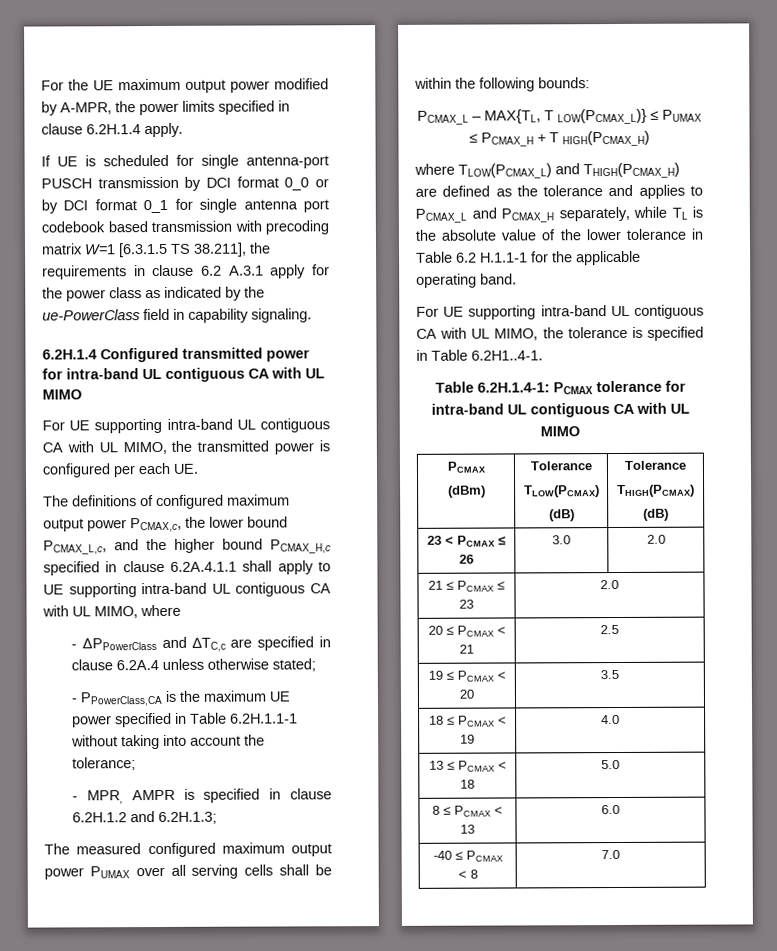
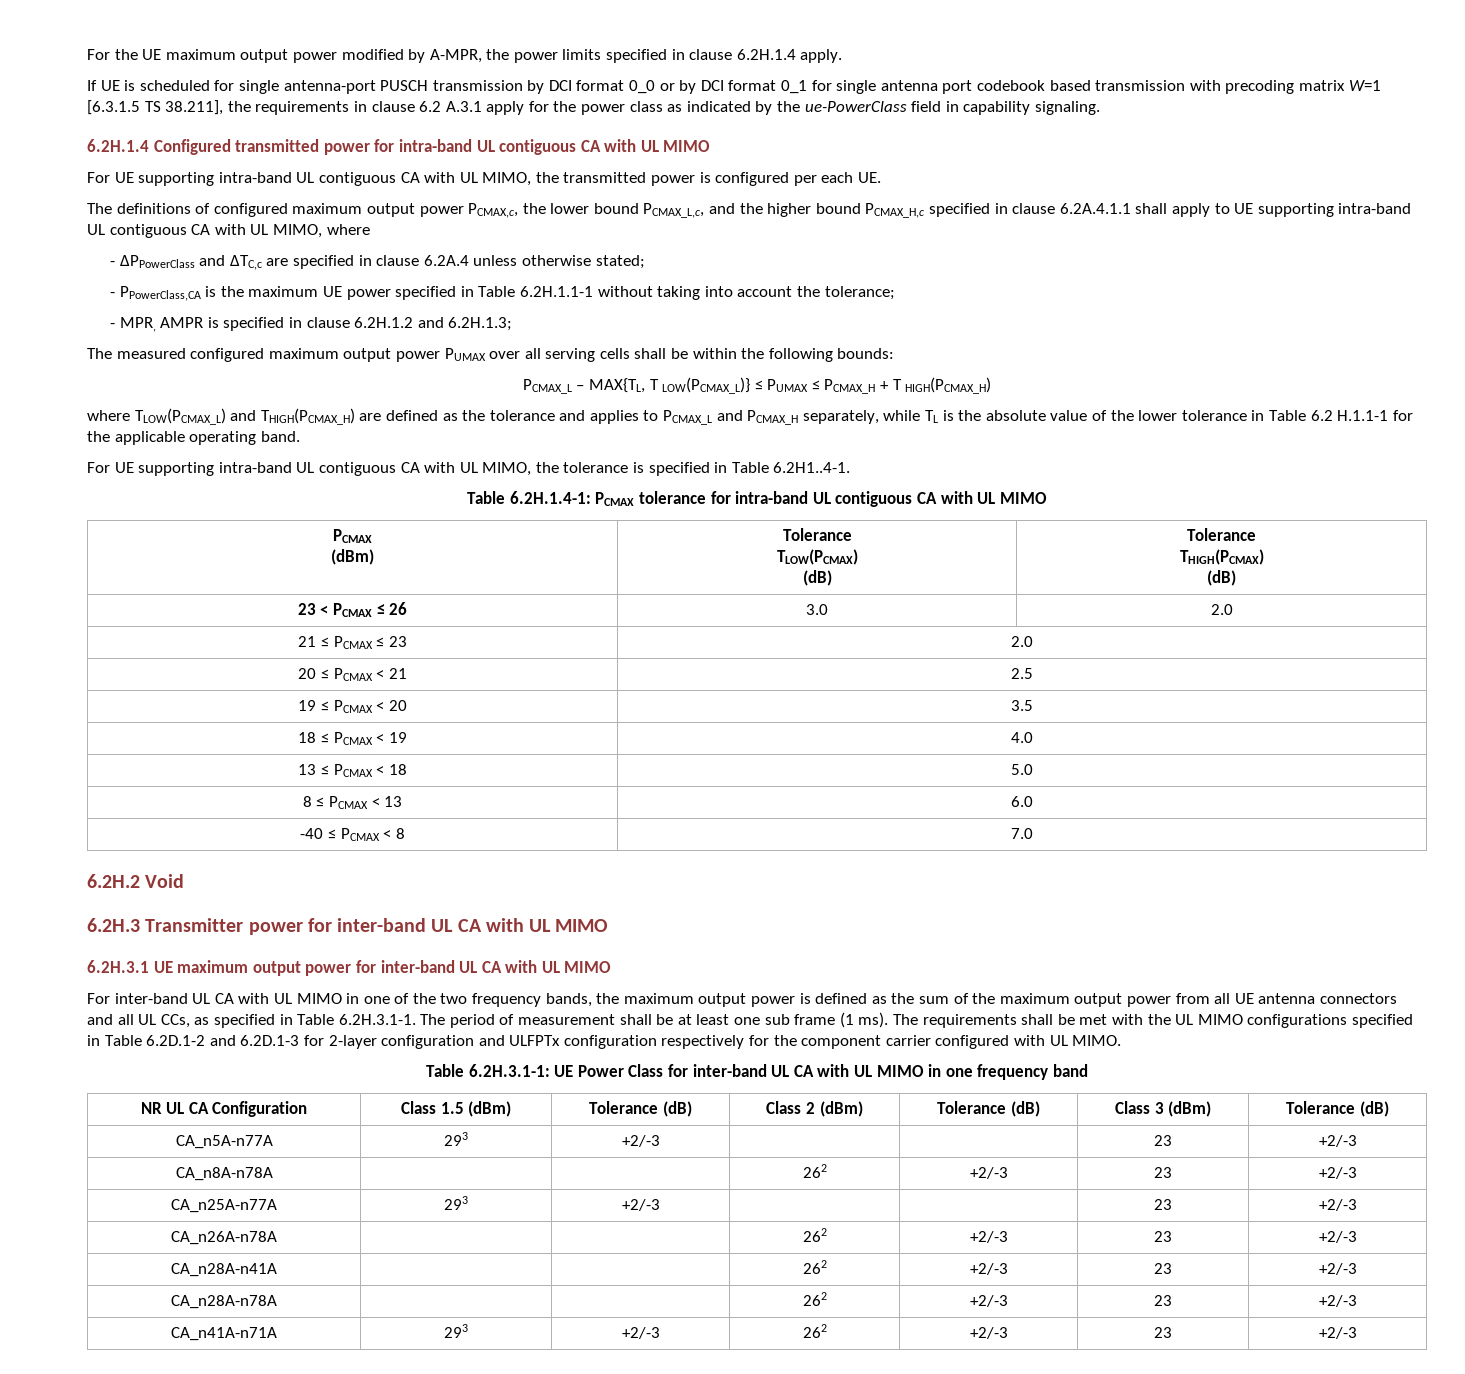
(620, 854) none -> [87,874,185,888] [87,918,609,935] [87,960,612,976] [87,993,1397,1007] [87,1012,1413,1028] [87,1035,1122,1049] [426,1064,1088,1080] [140,1101,308,1117] [400,1101,512,1117] [589,1101,692,1117] [766,1101,863,1117] [937,1101,1040,1117] [1114,1101,1212,1117] [1286,1101,1389,1117] [175,1135,273,1149] [444,1132,468,1146] [621,1135,660,1147] [1154,1135,1172,1146] [1318,1135,1357,1147] [175,1167,273,1181] [802,1164,827,1178] [969,1167,1008,1179] [1154,1167,1172,1178] [1318,1167,1357,1179] [171,1199,277,1213] [444,1196,468,1210] [621,1199,660,1211] [1154,1199,1172,1210] [1318,1199,1357,1211] [171,1231,277,1245] [802,1228,827,1242] [969,1231,1008,1243] [1154,1231,1172,1242] [1318,1231,1357,1243] [171,1263,277,1277] [802,1260,827,1274] [969,1263,1008,1275] [1154,1263,1172,1274] [1318,1263,1357,1275] [171,1295,277,1309] [802,1292,827,1306] [969,1295,1008,1307] [1154,1295,1172,1306] [1318,1295,1357,1307] [171,1327,277,1341] [444,1324,468,1338] [621,1327,660,1339] [802,1324,827,1338] [969,1327,1008,1339] [1154,1327,1172,1338] [1318,1327,1357,1339] // 6.2H.2 Void // 6.2H.3 Transmitter power for inter-band UL CA with UL MIMO // 6.2H.3.1 UE maximum output power for inter-band UL CA with UL MIMO // For inter-band UL CA with UL MIMO in one of the two frequency bands, the maximum output power is defined as the sum of the maximum output power from all UE antenna connectors and all UL CCs, as specified in Table 6.2H.3.1-1. The period of measurement shall be at least one sub frame (1 ms). The requirements shall be met with the UL MIMO configurations specified in Table 6.2D.1-2 and 6.2D.1-3 for 2-layer configuration and ULFPTx configuration respectively for the component carrier configured with UL MIMO. // Table 6.2H.3.1-1: UE Power Class for inter-band UL CA with UL MIMO in one frequency band // NR UL CA Configuration | Class 1.5 (dBm) | Tolerance (dB) | Class 2 (dBm) | Tolerance (dB) | Class 3 (dBm) | Tolerance (dB) // CA_n5A-n77A | 293 | +2/-3 | | | 23 | +2/-3 // CA_n8A-n78A | | | 262 | +2/-3 | 23 | +2/-3 // CA_n25A-n77A | 293 | +2/-3 | | | 23 | +2/-3 // CA_n26A-n78A | | | 262 | +2/-3 | 23 | +2/-3 // CA_n28A-n41A | | | 262 | +2/-3 | 23 | +2/-3 // CA_n28A-n78A | | | 262 | +2/-3 | 23 | +2/-3 // CA_n41A-n71A | 293 | +2/-3 | 262 | +2/-3 | 23 | +2/-3

